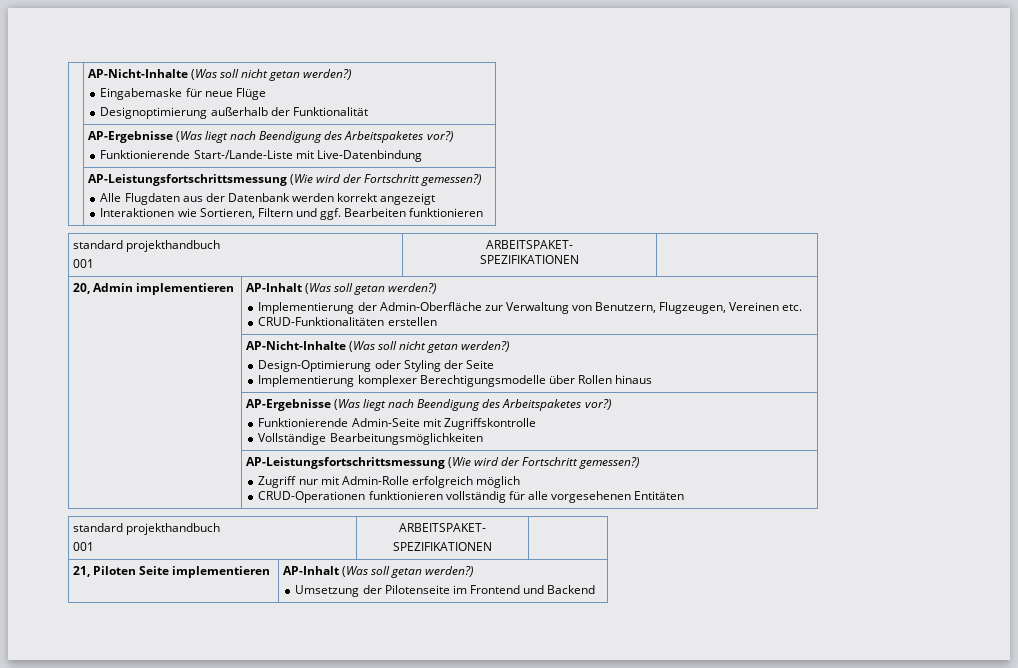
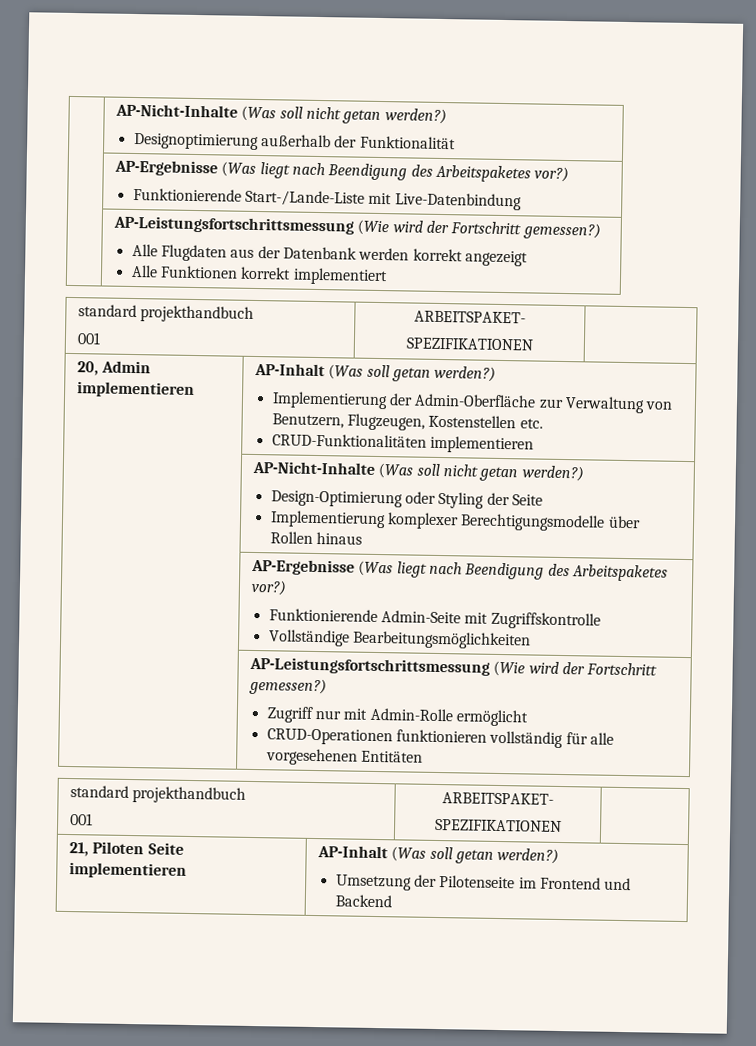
[87,69,352,81] [100,88,266,100] | AP-Nicht-Inhalte (Was soll nicht getan werden?) // Eingabemaske für neue Flüge -> [115,103,447,125] | AP-Nicht-Inhalte (Was soll nicht getan werden?)
[100,208,484,220] Interaktionen wie Sortieren, Filtern und ggf. Bearbeiten funktionieren -> [130,264,388,286] Alle Funktionen korrekt implementiert
[729,302,780,311] Vereinen -> [428,414,517,429] Kostenstellen
[387,317,437,326] erstellen -> [430,435,535,454] implementieren
[411,476,520,488] erfolgreich möglich -> [456,709,529,727] ermöglicht

